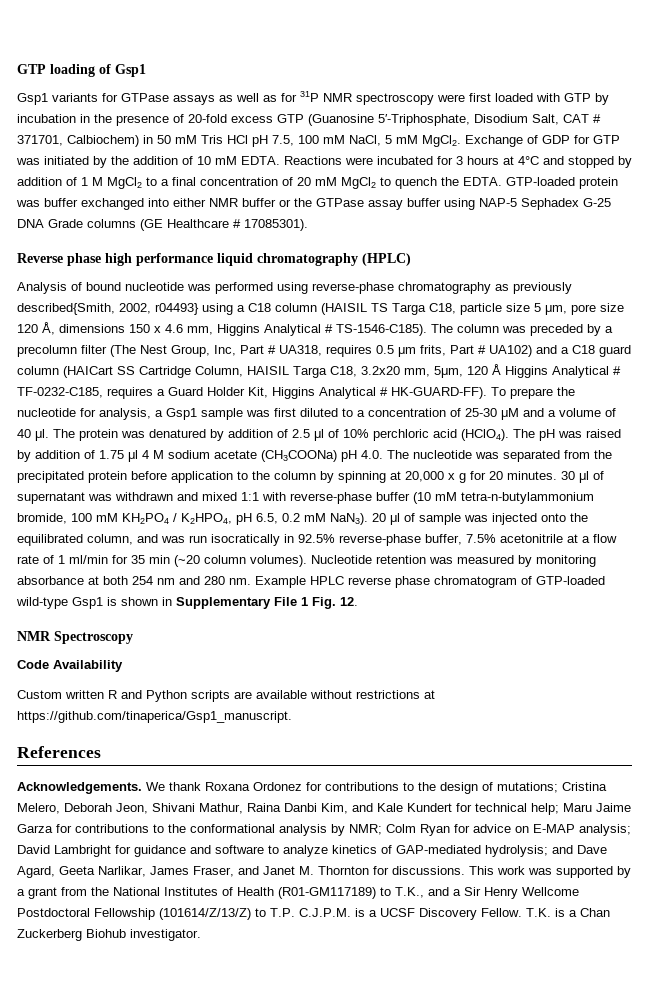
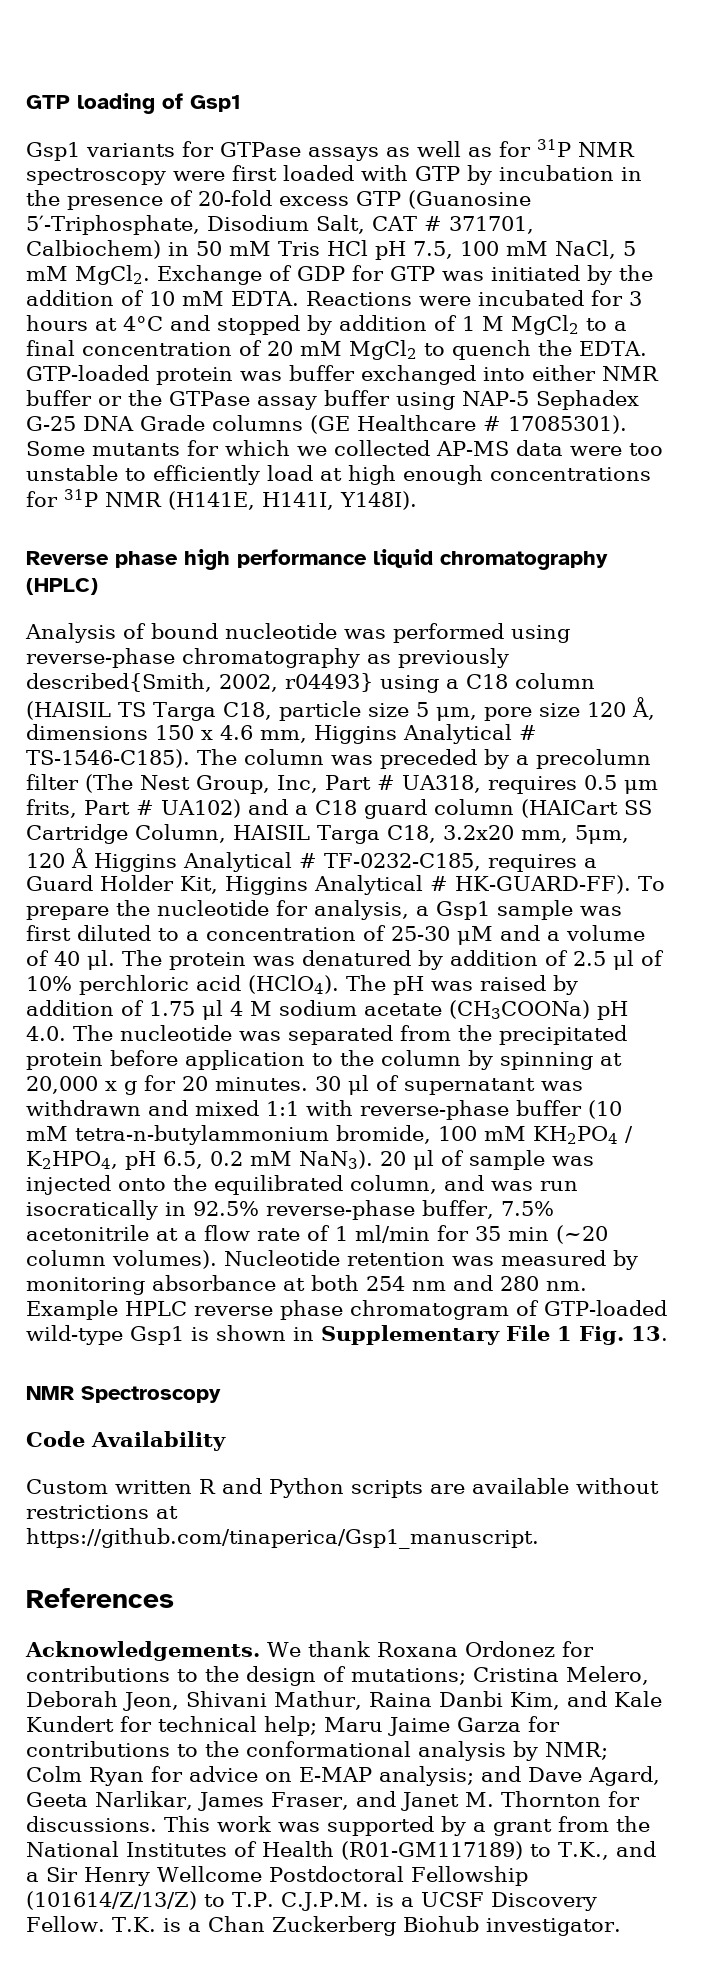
(308, 225) none -> [26,440,663,456] [26,465,651,485] [26,489,417,510] Some mutants for which we collected AP-MS data were too unstable to efficiently load at high enough concentrations for 31P NMR (H141E, H141I, Y148I).
[340,597,358,606] 12. -> [631,1326,668,1341] 13.
[17,845,548,857] David Lambright for guidance and software to analyze kinetics of GAP-mediated hydrolysis; -> (474, 1776) none

